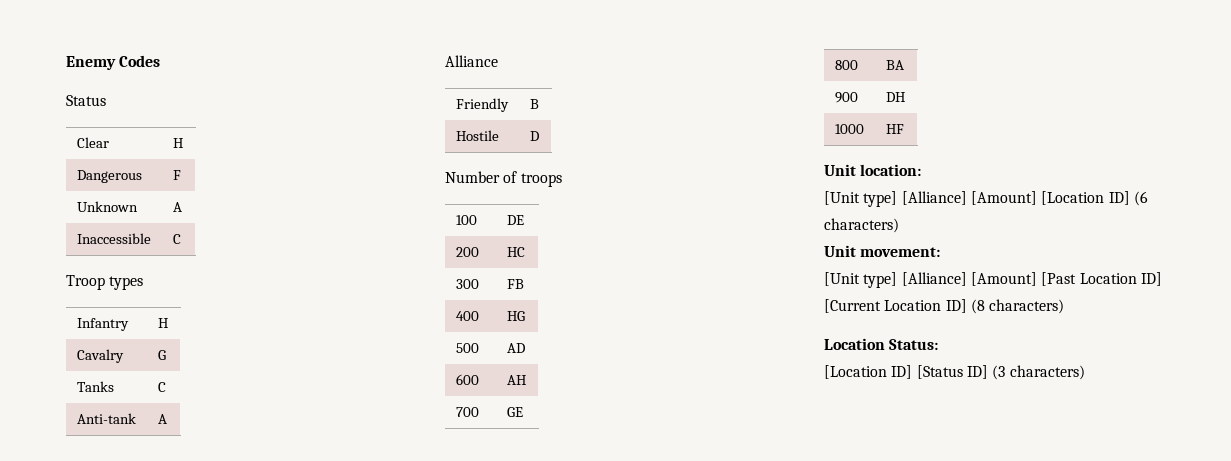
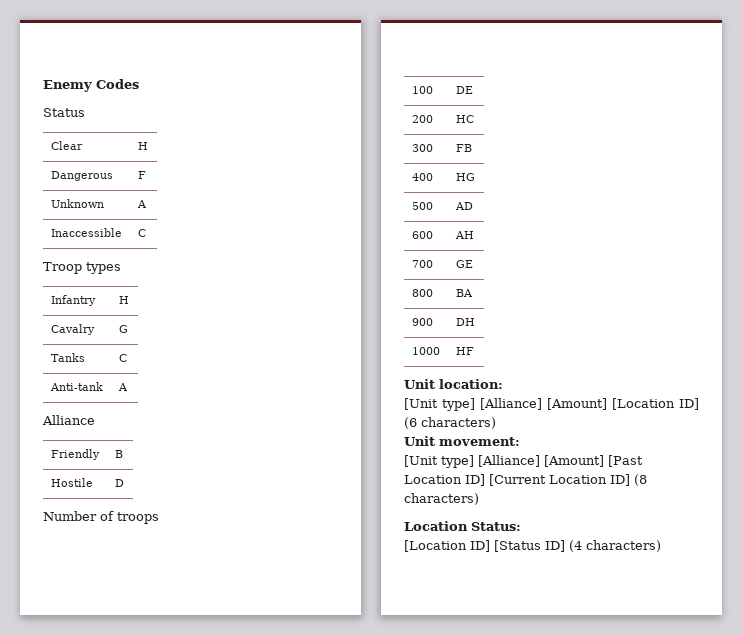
[992,365,1006,380] (3 -> [569,540,582,552] (4

